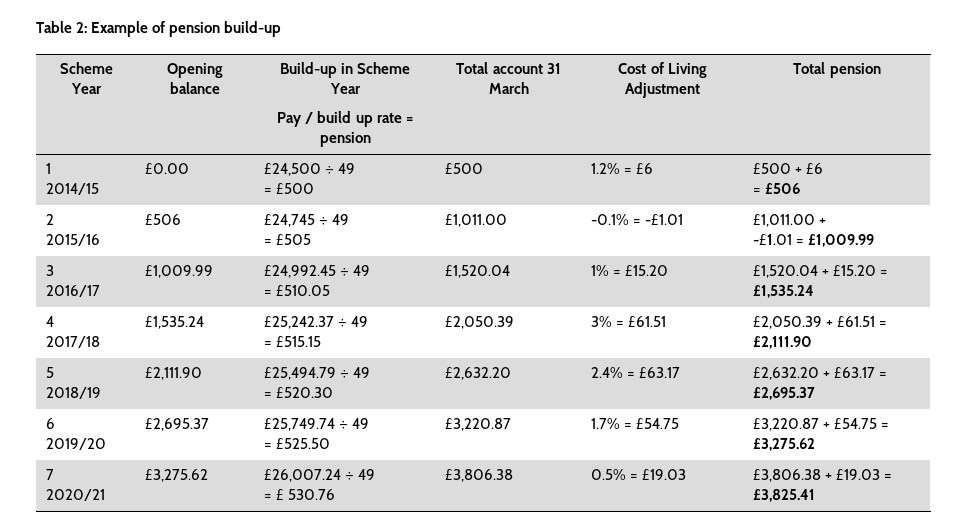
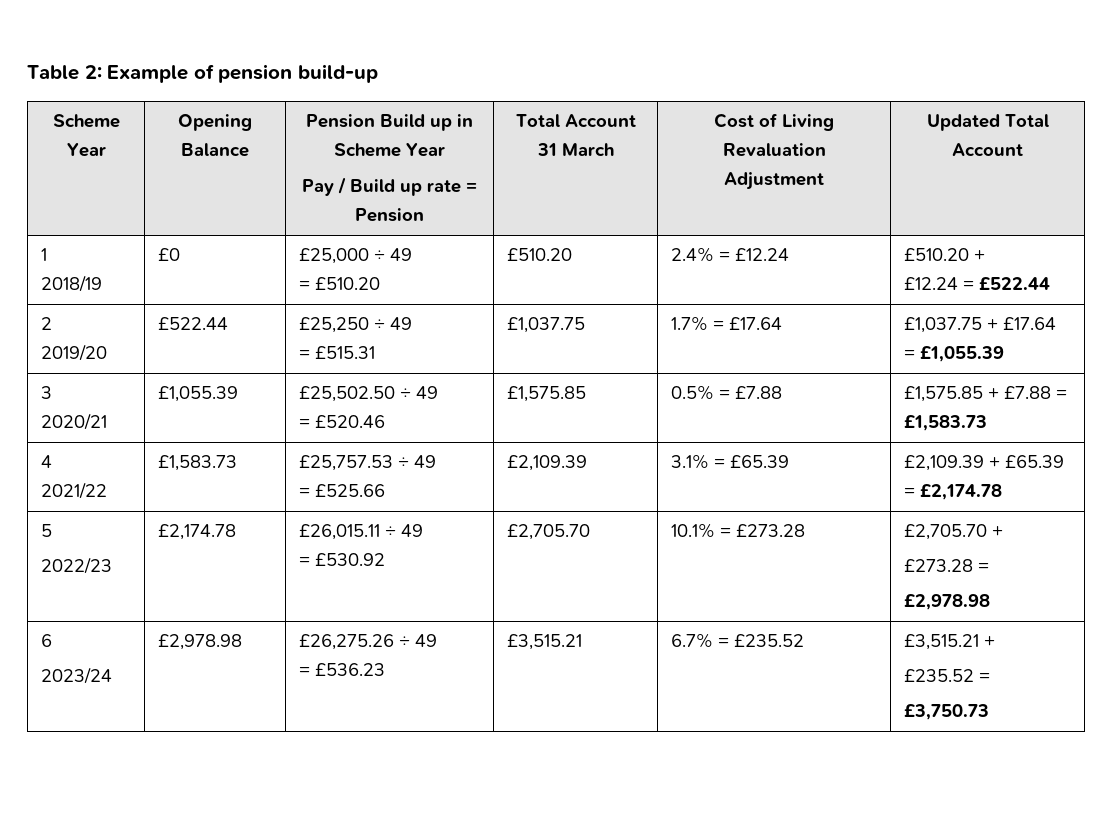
[170,82,220,94] [279,62,337,78] balance | Build-up -> [181,143,249,157] [306,114,452,131] Balance | Pension Build up
[317,111,352,123] build -> [350,179,395,192] Build
[319,132,371,147] [456,62,543,74] pension | Total account -> [355,208,424,222] [515,114,636,127] Pension | Total Account
(707, 70) none -> [722,143,826,157] Revaluation
[793,62,881,78] [46,163,52,174] [46,183,100,195] [145,163,190,174] [264,163,356,176] [264,183,315,194] [445,163,484,174] [591,163,654,174] [753,163,824,174] [753,183,801,194] [46,214,55,225] [46,234,101,246] [145,214,182,225] [264,214,350,227] [264,234,312,245] [445,214,508,227] [591,214,684,225] [753,214,827,227] [753,234,875,247] [46,265,55,276] [46,285,101,297] [145,265,214,278] [264,265,371,278] [264,285,331,296] [445,265,511,278] [591,265,669,276] [753,265,889,278] [753,285,815,298] [46,316,55,327] [46,336,101,348] [145,316,205,329] [264,316,369,329] [264,336,322,347] [445,316,515,329] [591,316,667,327] [753,316,888,329] [753,336,813,349] [46,367,55,378] [46,387,102,399] [145,367,203,380] [264,367,371,380] [264,387,334,398] [445,367,512,380] [591,367,681,378] [753,367,888,380] [753,387,816,400] Total pension // 1 // 2014/15 | £0.00 | £24,500 ÷ 49 // = £500 | £500 | 1.2% = £6 | £500 + £6 // = £506 // 2 // 2015/16 | £506 | £24,745 ÷ 49 // = £505 | £1,011.00 | -0.1% = -£1.01 | £1,011.00 + // -£1.01 = £1,009.99 // 3 // 2016/17 | £1,009.99 | £24,992.45 ÷ 49 // = £510.05 | £1,520.04 | 1% = £15.20 | £1,520.04 + £15.20 = £1,535.24 // 4 // 2017/18 | £1,535.24 | £25,242.37 ÷ 49 // = £515.15 | £2,050.39 | 3% = £61.51 | £2,050.39 + £61.51 = £2,111.90 // 5 // 2018/19 | £2,111.90 | £25,494.79 ÷ 49 // = £520.30 | £2,632.20 | 2.4% = £63.17 | £2,632.20 + £63.17 = £2,695.37 -> [926,114,1049,131] [951,143,1023,156] [41,248,48,261] [41,275,103,292] [158,248,181,261] [299,248,413,264] [299,277,381,290] [507,248,573,261] [671,247,790,262] [904,248,986,261] [904,277,1051,290] [41,317,53,330] [41,344,108,361] [158,317,229,330] [299,317,413,333] [299,346,376,359] [507,317,586,333] [671,316,783,331] [904,317,1057,333] [904,346,1005,362] [41,386,53,399] [41,413,108,430] [158,386,239,402] [299,386,439,402] [299,415,386,428] [507,386,587,402] [671,385,783,400] [904,386,1068,402] [904,415,988,431] [41,455,53,468] [41,482,108,499] [158,455,238,471] [299,455,437,471] [299,484,386,497] [507,455,588,471] [671,454,790,469] [904,455,1065,471] [904,484,1003,500] [41,524,53,537] [41,557,113,574] [158,524,237,540] [299,524,424,540] [299,553,386,566] [507,524,591,540] [671,523,806,538] [904,524,1004,540] [904,559,990,572] [904,594,991,610] Updated Total Account // 1 // 2018/19 | £0 | £25,000 ÷ 49 // = £510.20 | £510.20 | 2.4% = £12.24 | £510.20 + // £12.24 = £522.44 // 2 // 2019/20 | £522.44 | £25,250 ÷ 49 // = £515.31 | £1,037.75 | 1.7% = £17.64 | £1,037.75 + £17.64 = £1,055.39 // 3 // 2020/21 | £1,055.39 | £25,502.50 ÷ 49 // = £520.46 | £1,575.85 | 0.5% = £7.88 | £1,575.85 + £7.88 = £1,583.73 // 4 // 2021/22 | £1,583.73 | £25,757.53 ÷ 49 // = £525.66 | £2,109.39 | 3.1% = £65.39 | £2,109.39 + £65.39 = £2,174.78 // 5 // 2022/23 | £2,174.78 | £26,015.11 ÷ 49 // = £530.92 | £2,705.70 | 10.1% = £273.28 | £2,705.70 + // £273.28 = // £2,978.98
[46,438,107,450] [145,418,210,431] [264,418,370,431] [264,438,331,449] [445,418,512,431] [591,418,680,429] [753,418,890,431] [753,438,816,451] [46,469,55,480] [46,489,106,501] [145,469,209,482] [264,469,376,482] [264,489,336,500] [445,469,514,482] [591,469,687,480] [753,469,893,482] [753,489,816,502] 2019/20 | £2,695.37 | £25,749.74 ÷ 49 // = £525.50 | £3,220.87 | 1.7% = £54.75 | £3,220.87 + £54.75 = £3,275.62 // 7 // 2020/21 | £3,275.62 | £26,007.24 ÷ 49 // = £ 530.76 | £3,806.38 | 0.5% = £19.03 | £3,806.38 + £19.03 = £3,825.41 -> [41,667,113,684] [158,634,243,650] [299,634,438,650] [299,663,386,676] [507,634,583,650] [671,633,805,648] [904,634,996,650] [904,669,991,682] [904,704,990,720] 2023/24 | £2,978.98 | £26,275.26 ÷ 49 // = £536.23 | £3,515.21 | 6.7% = £235.52 | £3,515.21 + // £235.52 = // £3,750.73

